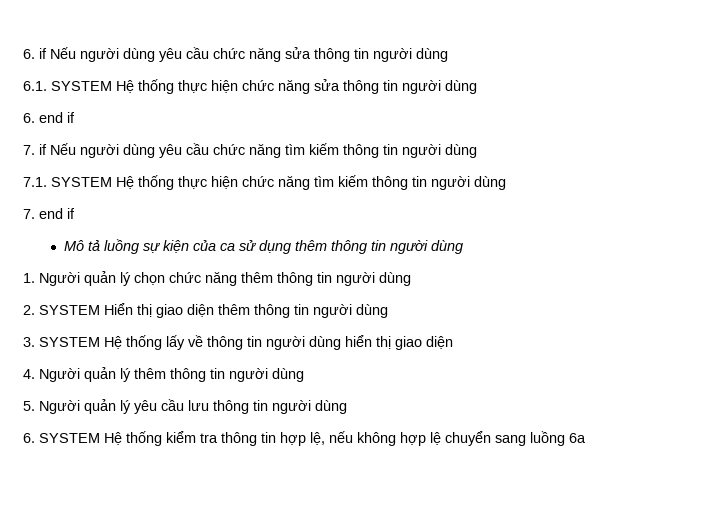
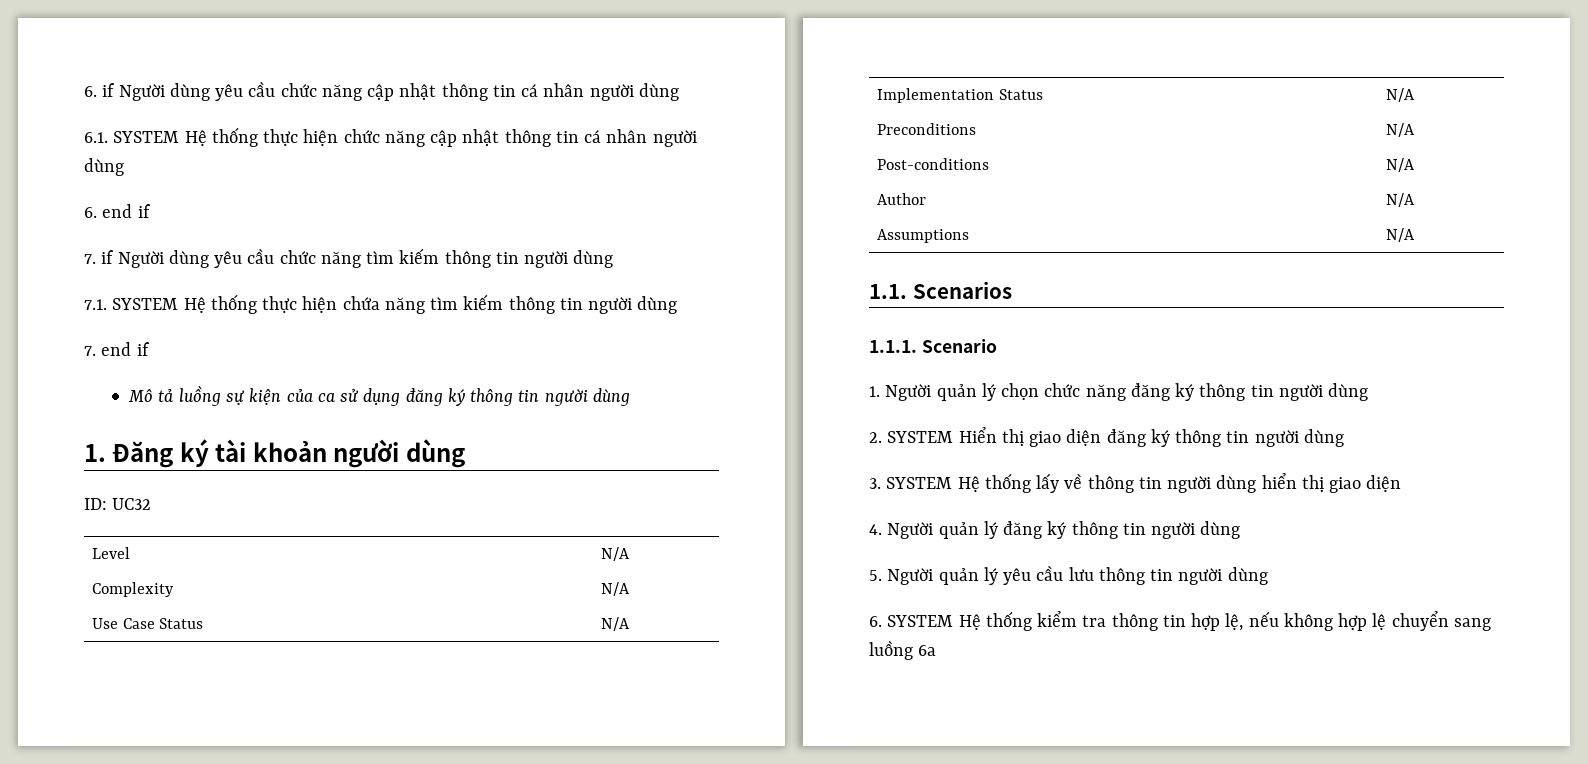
[50,47,369,62] Nếu người dùng yêu cầu chức năng sửa thông tin -> [118,81,585,101] Người dùng yêu cầu chức năng cập nhật thông tin cá nhân
[314,79,398,94] sửa thông tin -> [430,129,648,147] cập nhật thông tin cá nhân
[50,143,119,158] Nếu người -> [117,251,164,268] Người
[242,176,274,187] chức -> [342,296,380,310] chứa
[294,240,463,254] thêm thông tin người dùng -> [405,388,630,406] [84,439,465,468] [84,498,152,510] [91,547,130,559] [600,547,630,561] [91,582,174,597] [600,582,630,596] [91,618,204,629] [600,617,630,631] [876,88,1043,103] [1385,88,1415,102] [876,123,976,135] [1385,123,1415,137] [876,158,989,170] [1385,158,1415,172] [876,193,926,205] [1385,193,1415,207] [876,229,969,243] [1385,228,1415,242] [869,281,1012,299] [869,339,997,353] đăng ký thông tin người dùng // 1. Đăng ký tài khoản người dùng // ID: UC32 // Level | N/A // Complexity | N/A // Use Case Status | N/A // Implementation Status | N/A // Preconditions | N/A // Post-conditions | N/A // Author | N/A // Assumptions | N/A // 1.1. Scenarios // 1.1.1. Scenario
[241,272,273,283] thêm -> [1130,383,1195,401] đăng ký
[218,304,250,315] thêm -> [1106,429,1170,447] đăng ký
[134,368,166,379] thêm -> [1003,521,1067,539] đăng ký

